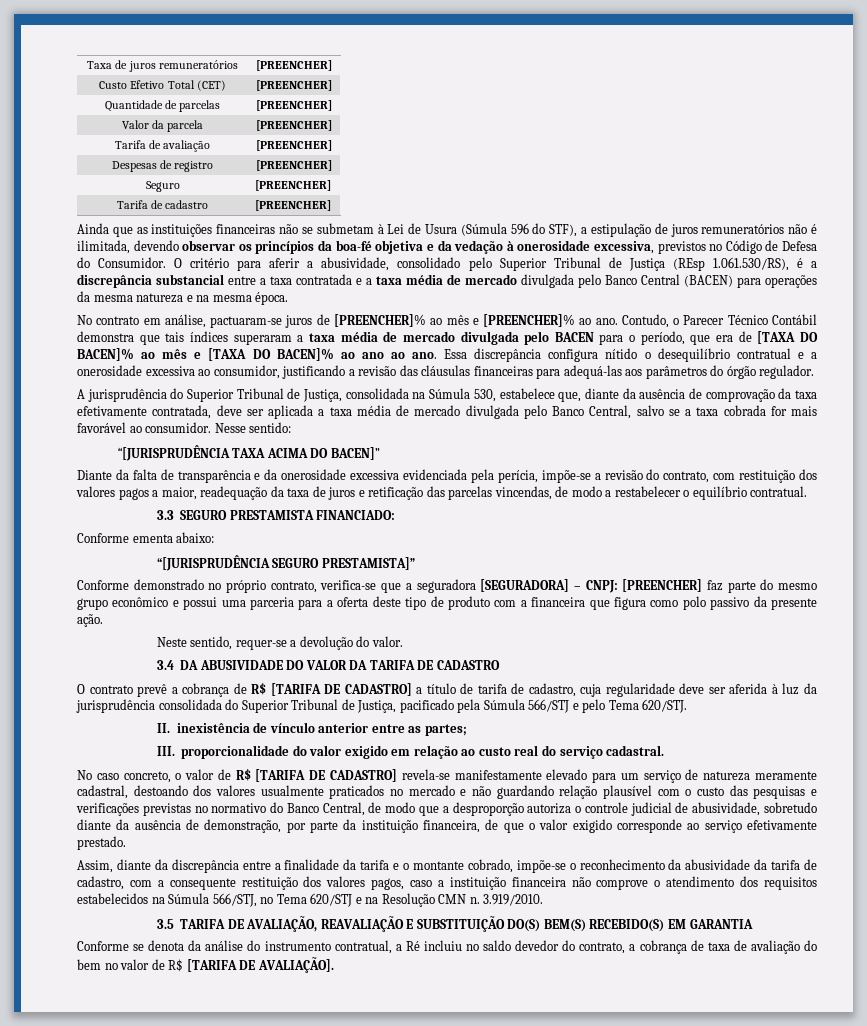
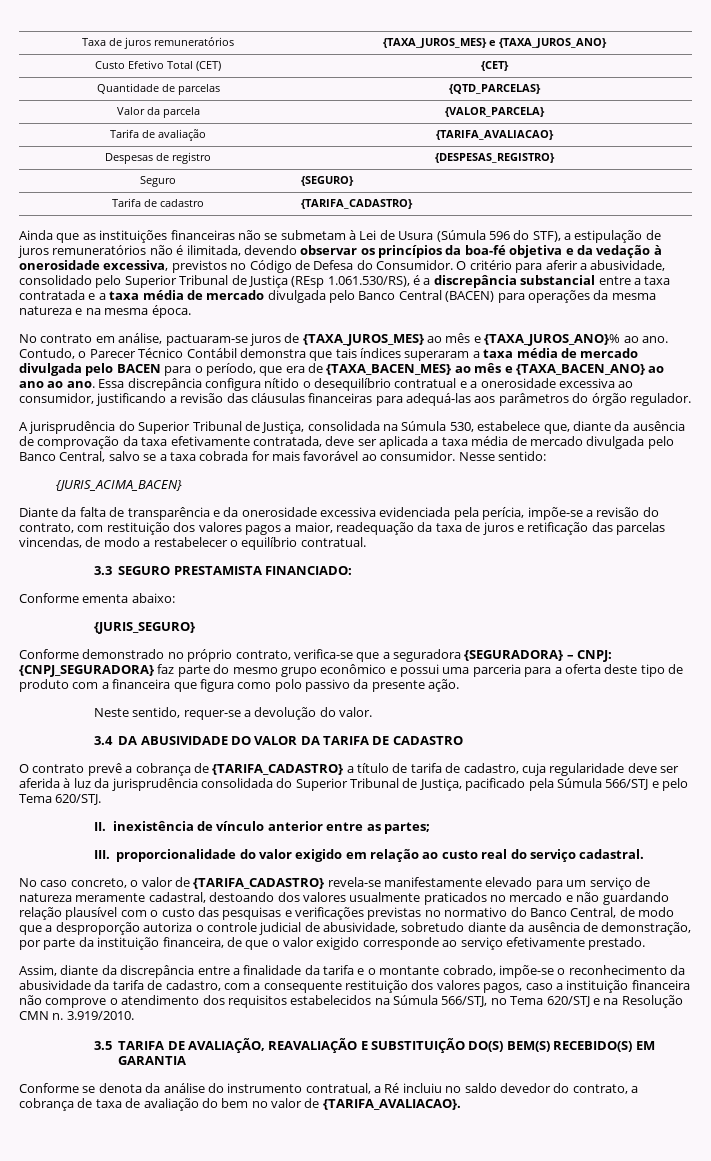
[256,60,332,71] [PREENCHER] -> [382,38,607,48] {TAXA_JUROS_MES} e {TAXA_JUROS_ANO}
[256,80,332,91] [PREENCHER] -> [480,61,509,71] {CET}
[256,100,332,111] [PREENCHER] -> [448,84,541,94] {QTD_PARCELAS}
[256,120,332,131] [PREENCHER] -> [444,107,545,117] {VALOR_PARCELA}
[256,140,332,151] [PREENCHER] -> [435,130,554,140] {TARIFA_AVALIACAO}
[256,160,332,171] [PREENCHER] -> [434,153,555,163] {DESPESAS_REGISTRO}
[255,180,332,191] [PREENCHER] -> [301,176,355,186] {SEGURO}
[255,200,332,211] [PREENCHER] -> [301,199,414,209] {TARIFA_CADASTRO}
[333,314,576,327] [PREENCHER]% ao mês e [PREENCHER]% -> [302,333,621,346] {TAXA_JUROS_MES} ao mês e {TAXA_JUROS_ANO}%
[757,331,818,344] [77,348,334,361] [TAXA DO BACEN]% ao mês e [TAXA DO BACEN]% -> [326,363,645,375] {TAXA_BACEN_MES} ao mês e {TAXA_BACEN_ANO}
[116,445,380,461] “[JURISPRUDÊNCIA TAXA ACIMA DO BACEN]” -> [56,480,183,491] {JURIS_ACIMA_BACEN}
[156,555,415,571] “[JURISPRUDÊNCIA SEGURO PRESTAMISTA]” -> [93,622,195,634] {JURIS_SEGURO}
[480,579,570,592] [SEGURADORA] -> [464,650,564,661] {SEGURADORA}
[622,579,703,592] [PREENCHER] -> [19,665,154,677] {CNPJ_SEGURADORA}
[251,682,412,696] R$ [TARIFA DE CADASTRO] -> [212,764,344,775] {TARIFA_CADASTRO}
[235,768,397,782] R$ [TARIFA DE CADASTRO] -> [193,878,325,889] {TARIFA_CADASTRO}
[168,957,334,973] R$ [TARIFA DE AVALIAÇÃO]. -> [322,1099,461,1110] {TARIFA_AVALIACAO}.

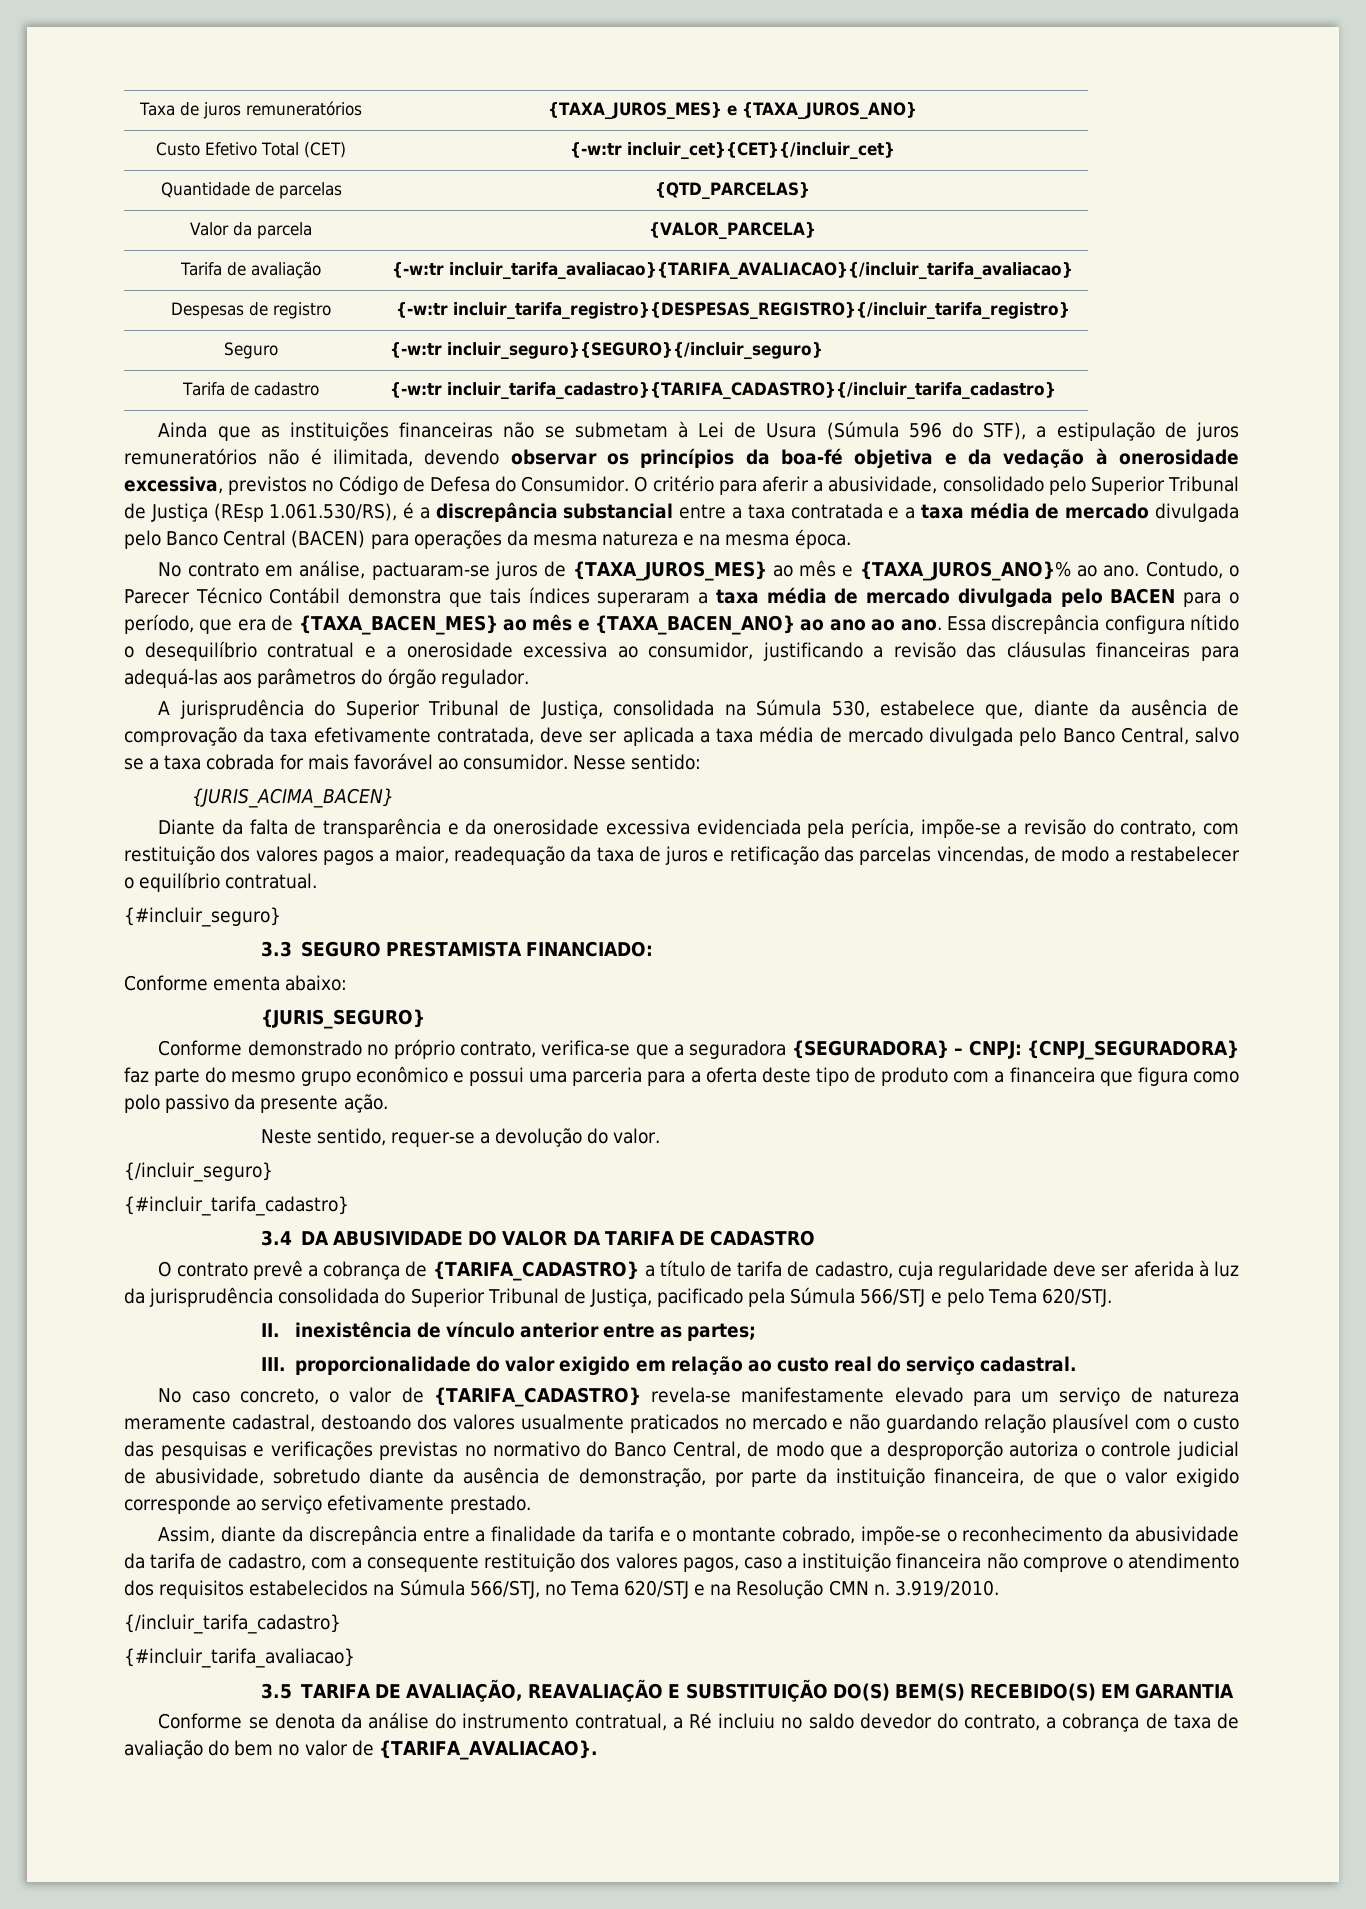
[480,61,509,71] {CET} -> [570,142,895,160] {-w:tr incluir_cet}{CET}{/incluir_cet}
[435,130,554,140] {TARIFA_AVALIACAO} -> [391,262,1074,280] {-w:tr incluir_tarifa_avaliacao}{TARIFA_AVALIACAO}{/incluir_tarifa_avaliacao}
[434,153,555,163] {DESPESAS_REGISTRO} -> [395,302,1070,320] {-w:tr incluir_tarifa_registro}{DESPESAS_REGISTRO}{/incluir_tarifa_registro}
[301,176,355,186] {SEGURO} -> [390,342,824,360] {-w:tr incluir_seguro}{SEGURO}{/incluir_seguro}
[301,199,414,209] {TARIFA_CADASTRO} -> [390,382,1057,400] {-w:tr incluir_tarifa_cadastro}{TARIFA_CADASTRO}{/incluir_tarifa_cadastro}
(366, 542) none -> [124,907,281,927] // {#incluir_seguro}
(373, 712) none -> [124,1162,273,1182] [124,1196,349,1216] // {/incluir_seguro} // {#incluir_tarifa_cadastro}
(134, 1015) none -> [124,1614,341,1634] [124,1648,355,1668] // {/incluir_tarifa_cadastro} // {#incluir_tarifa_avaliacao}

